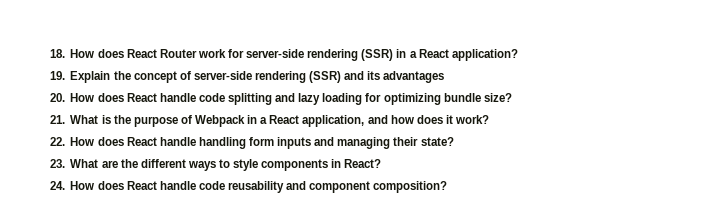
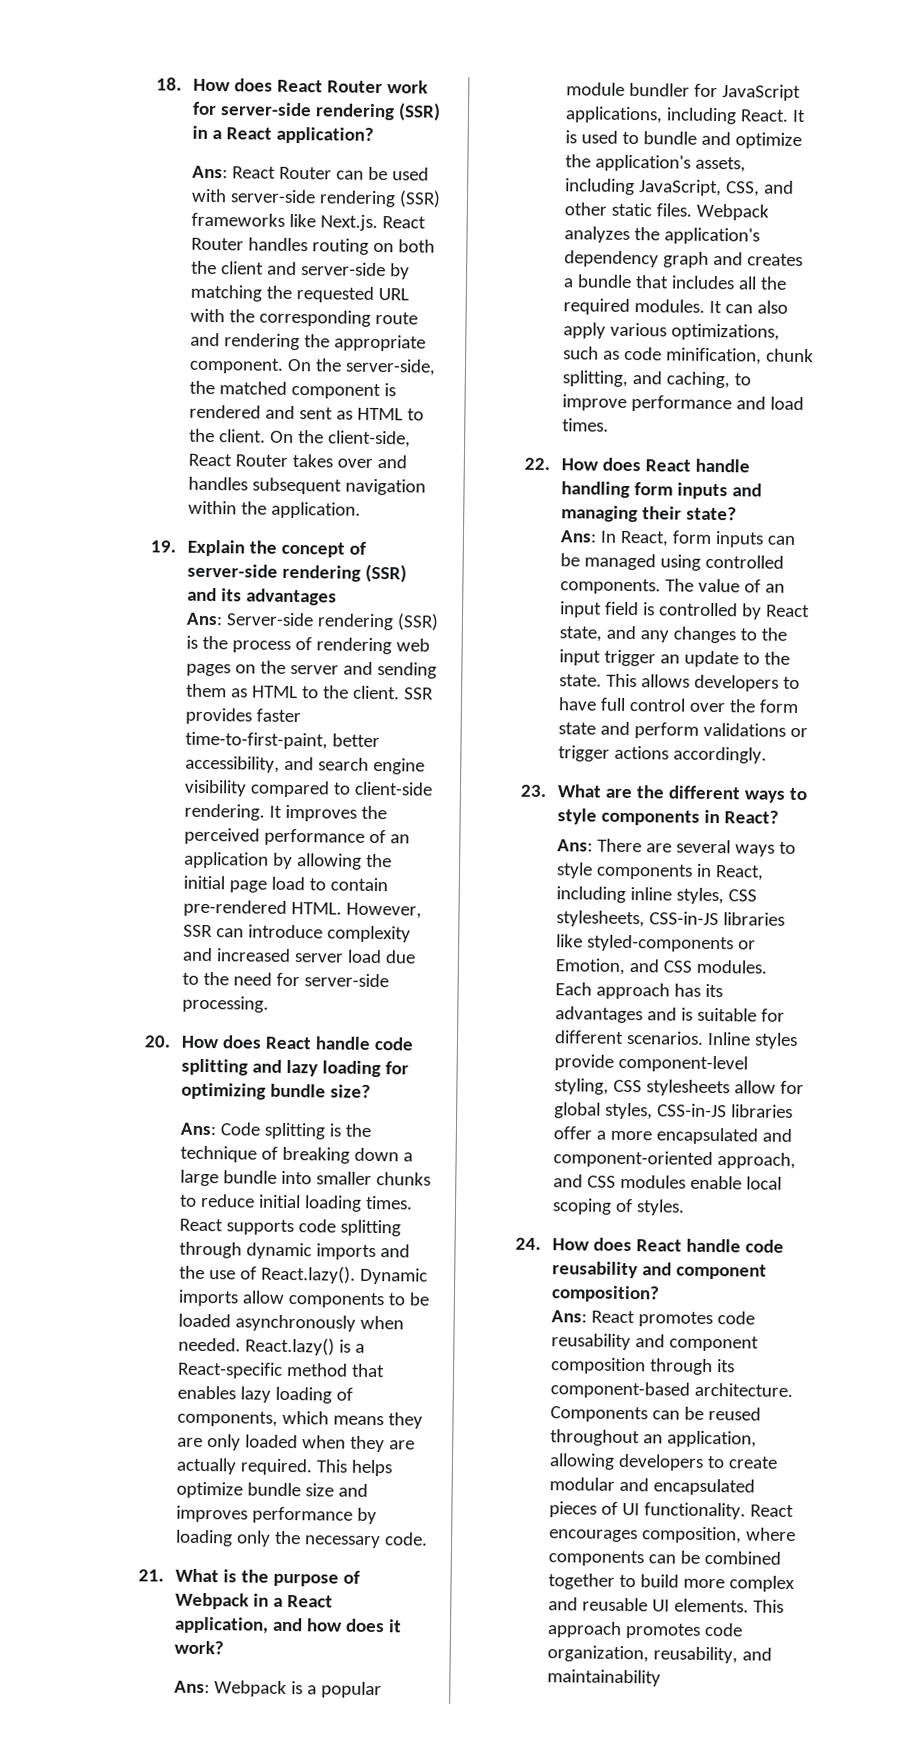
(518, 55) none -> [191,165,429,181] [190,188,441,208] [190,212,426,231] [190,237,435,255] [190,260,410,280] [189,284,409,303] [189,308,418,327] [189,332,426,352] [188,357,436,376] [188,380,396,400] [188,404,424,421] [188,428,411,448] [187,453,407,469] [187,476,426,496] [187,500,361,519] // Ans: React Router can be used with server-side rendering (SSR) frameworks like Next.js. React Router handles routing on both the client and server-side by matching the requested URL with the corresponding route and rendering the appropriate component. On the server-side, the matched component is rendered and sent as HTML to the client. On the client-side, React Router takes over and handles subsequent navigation within the application.
(445, 77) none -> [185,612,439,631] [185,635,430,655] [185,660,437,679] [185,683,434,700] [184,707,301,725] [184,731,380,750] [184,755,425,775] [183,779,433,798] [183,803,387,822] [183,827,410,846] [183,851,392,870] [182,875,388,893] [182,899,422,919] [182,924,411,943] [181,947,416,964] [181,971,389,988] [181,995,269,1013] // Ans: Server-side rendering (SSR) is the process of rendering web pages on the server and sending them as HTML to the client. SSR provides faster time-to-first-paint, better accessibility, and search engine visibility compared to client-side rendering. It improves the perceived performance of an application by allowing the initial page load to contain pre-rendered HTML. However, SSR can introduce complexity and increased server load due to the need for server-side processing.
(512, 97) none -> [179,1122,371,1140] [179,1145,413,1164] [179,1169,431,1187] [178,1193,413,1212] [178,1218,401,1237] [178,1241,410,1261] [178,1265,428,1285] [177,1289,429,1309] [177,1313,404,1332] [177,1337,365,1356] [176,1361,385,1379] [176,1385,353,1404] [176,1410,423,1429] [176,1434,415,1453] [175,1457,393,1477] [175,1481,368,1499] [175,1505,377,1525] [174,1529,428,1549] // Ans: Code splitting is the technique of breaking down a large bundle into smaller chunks to reduce initial loading times. React supports code splitting through dynamic imports and the use of React.lazy(). Dynamic imports allow components to be loaded asynchronously when needed. React.lazy() is a React-specific method that enables lazy loading of components, which means they are only loaded when they are actually required. This helps optimize bundle size and improves performance by loading only the necessary code.
(489, 119) none -> [173,1680,382,1699] [565,82,801,101] [564,106,806,125] [564,130,802,150] [564,154,746,173] [564,178,794,197] [563,202,769,221] [563,226,760,245] [563,250,803,268] [562,274,787,290] [562,298,788,315] [562,322,780,341] [562,346,814,365] [561,370,751,389] [561,394,804,413] [561,418,609,432] // Ans: Webpack is a popular module bundler for JavaScript applications, including React. It is used to bundle and optimize the application's assets, including JavaScript, CSS, and other static files. Webpack analyzes the application's dependency graph and creates a bundle that includes all the required modules. It can also apply various optimizations, such as code minification, chunk splitting, and caching, to improve performance and load times.
(454, 141) none -> [559,530,795,548] [559,553,784,571] [559,578,785,595] [559,601,810,620] [558,625,787,644] [558,649,790,668] [558,673,800,692] [557,697,799,714] [557,721,808,739] [557,745,767,764] // Ans: In React, form inputs can be managed using controlled components. The value of an input field is controlled by React state, and any changes to the input trigger an update to the state. This allows developers to have full control over the form state and perform validations or trigger actions accordingly.
(382, 163) none -> [556,838,796,857] [555,862,764,881] [555,886,757,905] [555,910,785,928] [555,934,756,953] [554,958,767,975] [554,982,723,1000] [554,1006,785,1024] [553,1030,798,1050] [553,1054,748,1073] [553,1078,804,1097] [553,1102,793,1120] [552,1126,792,1145] [552,1150,796,1170] [552,1174,782,1190] [551,1198,685,1216] // Ans: There are several ways to style components in React, including inline styles, CSS stylesheets, CSS-in-JS libraries like styled-components or Emotion, and CSS modules. Each approach has its advantages and is suitable for different scenarios. Inline styles provide component-level styling, CSS stylesheets allow for global styles, CSS-in-JS libraries offer a more encapsulated and component-oriented approach, and CSS modules enable local scoping of styles.
(448, 187) none -> [550,1310,755,1328] [550,1333,759,1352] [550,1357,735,1376] [549,1381,793,1399] [549,1406,761,1423] [549,1429,757,1448] [548,1453,778,1471] [548,1477,755,1496] [548,1501,794,1520] [548,1526,796,1544] [547,1550,781,1567] [547,1573,795,1593] [547,1597,784,1613] [546,1621,743,1639] [546,1645,772,1664] [546,1669,661,1687] // Ans: React promotes code reusability and component composition through its component-based architecture. Components can be reused throughout an application, allowing developers to create modular and encapsulated pieces of UI functionality. React encourages composition, where components can be combined together to build more complex and reusable UI elements. This approach promotes code organization, reusability, and maintainability

